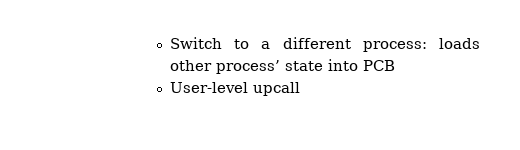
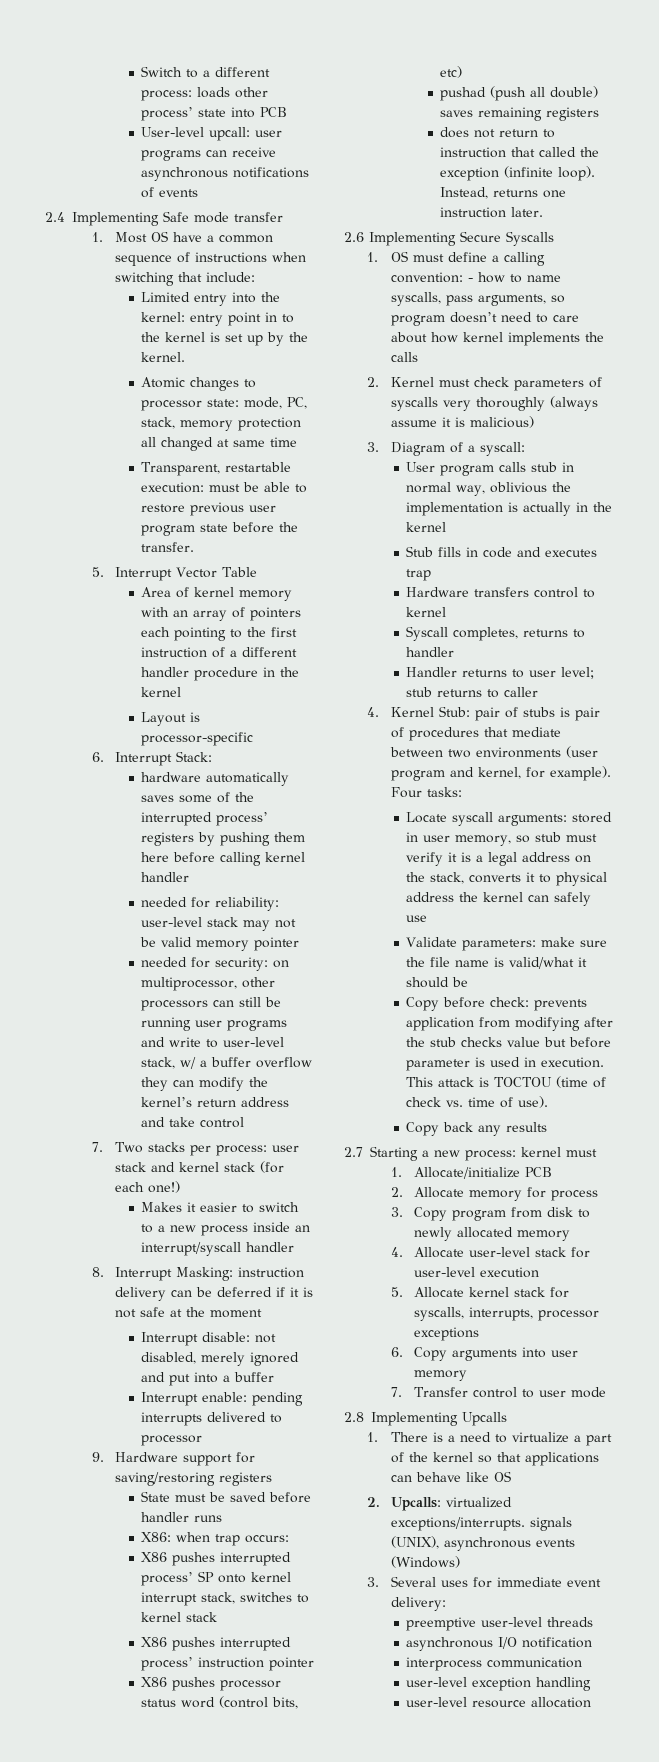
[252,82,300,96] upcall -> [209,127,283,141] [141,147,277,161] [141,167,310,181] [141,187,199,198] [45,211,283,226] [91,231,274,243] [115,252,307,266] [115,272,256,286] [141,292,281,306] [141,312,295,326] [141,332,309,346] [141,352,186,362] [141,377,257,391] [141,397,308,411] [141,417,302,431] [141,437,298,451] [141,462,292,476] [141,482,308,493] [141,502,277,516] [141,522,299,536] [141,542,195,552] [91,567,258,581] [141,587,293,601] [141,607,302,621] [141,627,298,641] [141,647,298,658] [141,667,300,681] [141,687,182,697] [141,712,201,726] [141,732,254,746] [91,751,213,766] [141,772,290,786] [141,792,255,803] [141,812,269,826] [141,832,306,846] [141,852,306,866] [141,872,190,882] [141,897,280,911] [141,917,297,931] [140,937,300,951] [141,957,290,971] [141,977,276,991] [141,997,282,1011] [141,1017,288,1031] [141,1037,285,1048] [141,1057,313,1069] [141,1077,269,1091] [141,1097,290,1107] [141,1117,245,1128] [91,1142,300,1156] [115,1161,285,1173] [115,1181,181,1193] [141,1202,300,1213] [141,1222,311,1236] [141,1242,295,1256] [91,1267,305,1281] [115,1287,314,1301] [115,1307,263,1318] [141,1332,277,1346] [141,1352,300,1366] [141,1372,275,1386] [141,1392,304,1406] [141,1412,283,1426] [141,1435,203,1446] [91,1452,256,1466] [115,1472,273,1486] [141,1491,312,1503] [141,1512,223,1522] [141,1532,290,1546] [141,1552,292,1566] [141,1571,292,1586] [141,1592,310,1606] [141,1612,218,1622] [141,1637,292,1651] [141,1657,315,1671] [141,1677,282,1691] [141,1696,299,1709] [440,66,463,78] [440,86,599,101] [440,107,600,121] [440,127,556,138] [440,147,600,158] [440,166,596,181] [440,187,567,199] [440,207,544,218] [344,231,554,246] [367,251,545,266] [390,272,561,283] [390,292,565,306] [390,312,579,326] [390,332,604,346] [390,352,418,362] [367,377,602,391] [390,396,598,411] [390,416,534,428] [367,442,525,456] [406,462,575,476] [406,482,572,496] [406,502,613,516] [406,522,447,532] [406,546,598,558] [406,569,432,581] [406,587,596,598] [406,607,447,617] [406,626,586,641] [406,647,455,657] [406,667,595,679] [406,687,539,698] [367,706,600,721] [390,727,561,741] [389,746,598,758] [390,766,611,781] [390,787,462,798] [406,812,613,826] [406,832,598,846] [406,852,592,866] [406,872,608,886] [406,892,592,906] [406,915,428,922] [406,937,608,951] [406,957,588,969] [406,977,469,988] [406,997,588,1011] [406,1017,614,1031] [406,1037,612,1048] [406,1057,605,1071] [406,1076,607,1088] [406,1096,549,1108] [406,1122,548,1136] [344,1146,597,1161] [390,1167,553,1179] [390,1187,599,1201] [390,1207,591,1221] [414,1227,571,1241] [390,1247,591,1258] [414,1267,540,1278] [390,1287,570,1298] [414,1307,600,1321] [414,1327,480,1341] [390,1347,579,1361] [414,1370,468,1381] [390,1387,607,1398] [344,1412,507,1426] [367,1432,612,1446] [390,1452,599,1466] [390,1471,511,1482] [367,1497,512,1511] [390,1517,572,1531] [390,1536,575,1551] [390,1556,460,1568] [367,1576,601,1588] [390,1597,446,1611] [406,1617,594,1631] [406,1637,593,1651] [406,1657,583,1671] [406,1677,592,1691] [406,1697,592,1708] upcall: user programs can receive asynchronous notifications of events // 2.4 Implementing Safe mode transfer // 1. Most OS have a common sequence of instructions when switching that include: // Limited entry into the kernel: entry point in to the kernel is set up by the kernel. // Atomic changes to processor state: mode, PC, stack, memory protection all changed at same time // Transparent, restartable execution: must be able to restore previous user program state before the transfer. // 5. Interrupt Vector Table // Area of kernel memory with an array of pointers each pointing to the first instruction of a different handler procedure in the kernel // Layout is processor-specific // 6. Interrupt Stack: // hardware automatically saves some of the interrupted process’ registers by pushing them here before calling kernel handler // needed for reliability: user-level stack may not be valid memory pointer // needed for security: on multiprocessor, other processors can still be running user programs and write to user-level stack, w/ a buffer overflow they can modify the kernel’s return address and take control // 7. Two stacks per process: user stack and kernel stack (for each one!) // Makes it easier to switch to a new process inside an interrupt/syscall handler // 8. Interrupt Masking: instruction delivery can be deferred if it is not safe at the moment // Interrupt disable: not disabled, merely ignored and put into a buffer // Interrupt enable: pending interrupts delivered to processor // 9. Hardware support for saving/restoring registers // State must be saved before handler runs // X86: when trap occurs: // X86 pushes interrupted process’ SP onto kernel interrupt stack, switches to kernel stack // X86 pushes interrupted process’ instruction pointer // X86 pushes processor status word (control bits, etc) // pushad (push all double) saves remaining registers // does not return to instruction that called the exception (infinite loop). Instead, returns one instruction later. // 2.6 Implementing Secure Syscalls // 1. OS must define a calling convention: - how to name syscalls, pass arguments, so program doesn’t need to care about how kernel implements the calls // 2. Kernel must check parameters of syscalls very thoroughly (always assume it is malicious) // 3. Diagram of a syscall: // User program calls stub in normal way, oblivious the implementation is actually in the kernel // Stub fills in code and executes trap // Hardware transfers control to kernel // Syscall completes, returns to handler // Handler returns to user level; stub returns to caller // 4. Kernel Stub: pair of stubs is pair of procedures that mediate between two environments (user program and kernel, for example). Four tasks: // Locate syscall arguments: stored in user memory, so stub must verify it is a legal address on the stack, converts it to physical address the kernel can safely use // Validate parameters: make sure the file name is valid/what it should be // Copy before check: prevents application from modifying after the stub checks value but before parameter is used in execution. This attack is TOCTOU (time of check vs. time of use). // Copy back any results // 2.7 Starting a new process: kernel must // 1. Allocate/initialize PCB // 2. Allocate memory for process // 3. Copy program from disk to newly allocated memory // 4. Allocate user-level stack for user-level execution // 5. Allocate kernel stack for syscalls, interrupts, processor exceptions // 6. Copy arguments into user memory // 7. Transfer control to user mode // 2.8 Implementing Upcalls // 1. There is a need to virtualize a part of the kernel so that applications can behave like OS // 2. Upcalls: virtualized exceptions/interrupts. signals (UNIX), asynchronous events (Windows) // 3. Several uses for immediate event delivery: // preemptive user-level threads // asynchronous I/O notification // interprocess communication // user-level exception handling // user-level resource allocation

